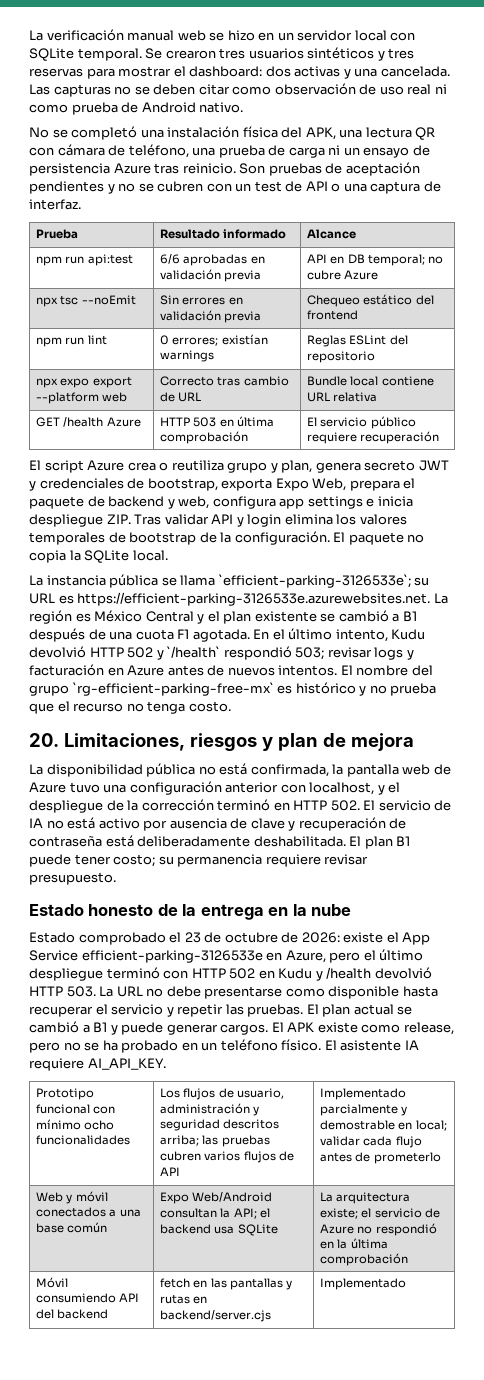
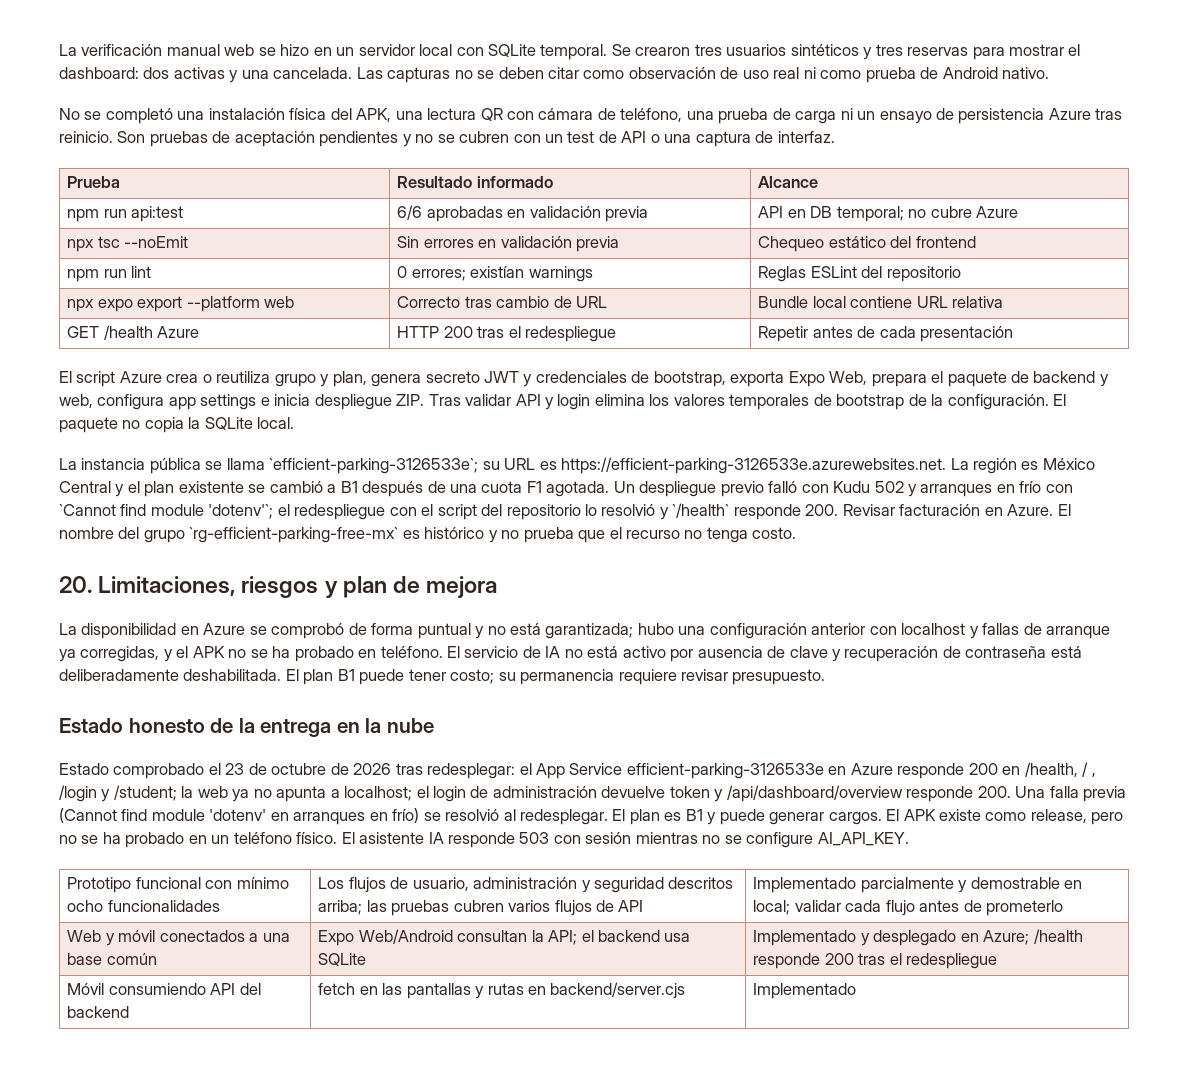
[193,416,274,427] [160,431,249,444] [307,416,416,429] [307,431,440,444] 503 en última comprobación | El servicio público requiere recuperación -> [443,326,617,342] [758,326,1014,342] 200 tras el redespliegue | Repetir antes de cada presentación
[253,628,426,642] [29,646,414,660] [29,664,338,676] En el último intento, Kudu devolvió HTTP 502 y `/health` respondió 503; revisar logs y facturación en Azure antes de nuevos intentos. -> [613,481,1073,497] [59,503,1054,520] Un despliegue previo falló con Kudu 502 y arranques en frío con `Cannot find module 'dotenv'`; el redespliegue con el script del repositorio lo resolvió y `/health` responde 200. Revisar facturación en Azure.
[146,763,451,777] [29,781,401,795] [29,799,360,813] pública no está confirmada, la pantalla web de Azure tuvo una configuración anterior con localhost, y el despliegue de la corrección terminó en HTTP 502. -> [180,623,1111,639] [59,646,443,662] en Azure se comprobó de forma puntual y no está garantizada; hubo una configuración anterior con localhost y fallas de arranque ya corregidas, y el APK no se ha probado en teléfono.
[301,932,384,943] 2026: existe -> [353,763,516,779] 2026 tras redesplegar:
[285,949,424,963] [29,967,432,981] [29,986,438,999] [29,1004,413,1017] [29,1021,90,1033] Azure, pero el último despliegue terminó con HTTP 502 en Kudu y /health devolvió HTTP 503. La URL no debe presentarse como disponible hasta recuperar el servicio y repetir las pruebas. El plan actual se cambió a -> [850,762,1096,779] [59,785,1127,802] [59,808,682,825] Azure responde 200 en /health, / , /login y /student; la web ya no apunta a localhost; el login de administración devuelve token y /api/dashboard/overview responde 200. Una falla previa (Cannot find module 'dotenv' en arranques en frío) se resolvió al redesplegar. El plan es
[29,1058,84,1071] requiere -> [448,832,814,848] responde 503 con sesión mientras no se configure
[320,1192,411,1204] [320,1208,440,1219] [320,1223,437,1236] [320,1238,388,1249] [320,1253,409,1266] La arquitectura existe; el servicio de Azure no respondió en la última comprobación -> [753,929,1083,946] [753,953,998,969] Implementado y desplegado en Azure; /health responde 200 tras el redespliegue

